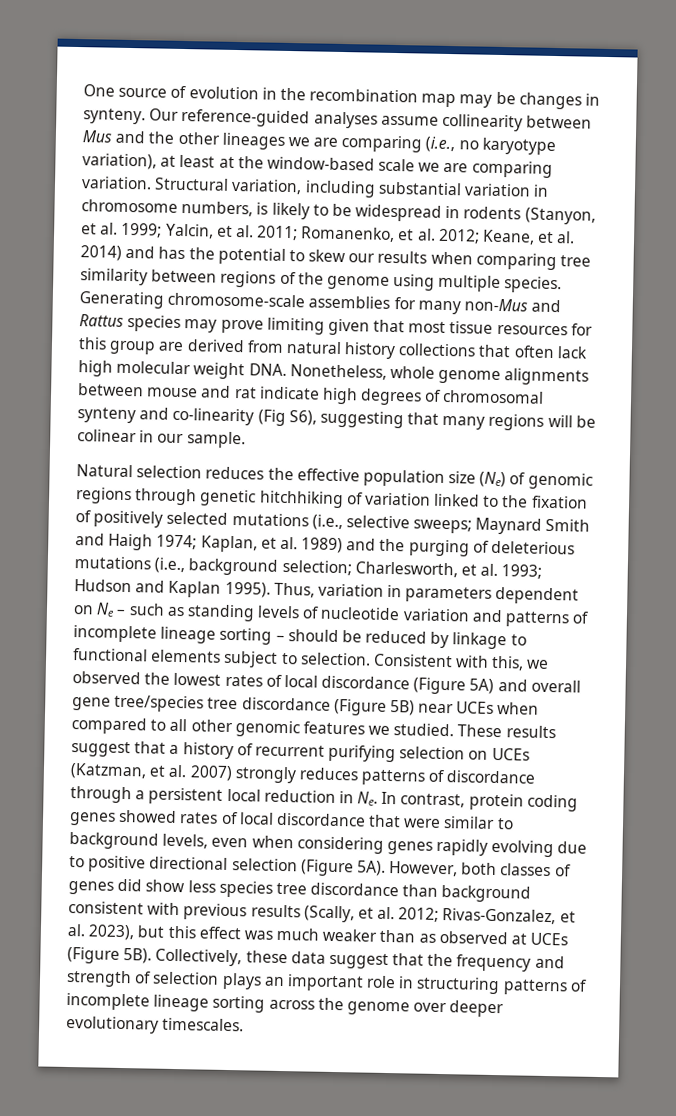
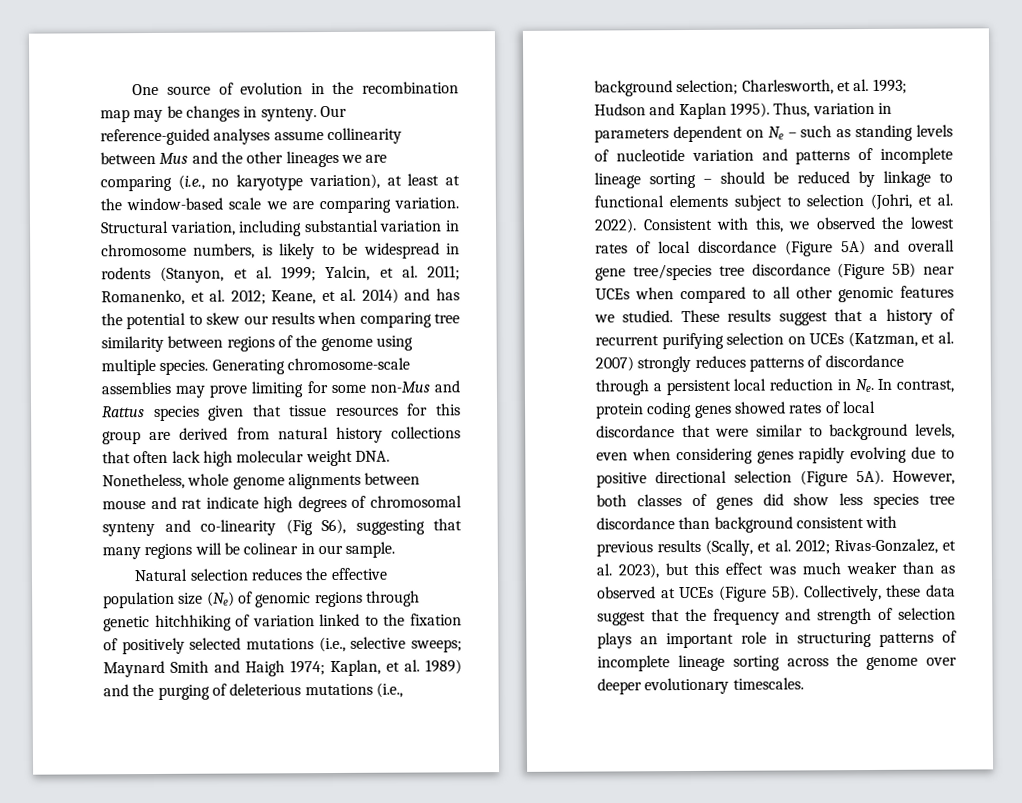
[393,297,461,315] for many -> [175,381,366,398] may prove limiting for some
[184,317,325,335] may prove limiting -> (200, 413) none
[408,321,447,334] most -> (282, 410) none
[299,652,371,666] selection. -> [806,193,953,210] [594,218,637,234] selection (Johri, et al. 2022).

